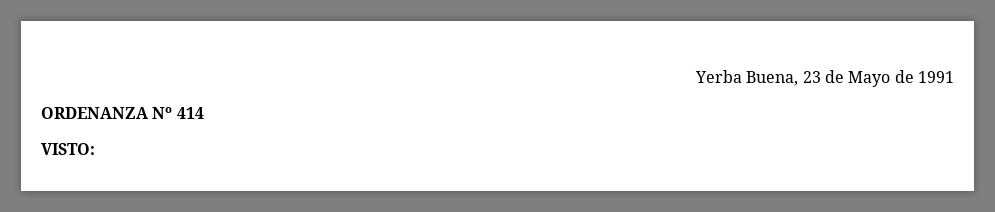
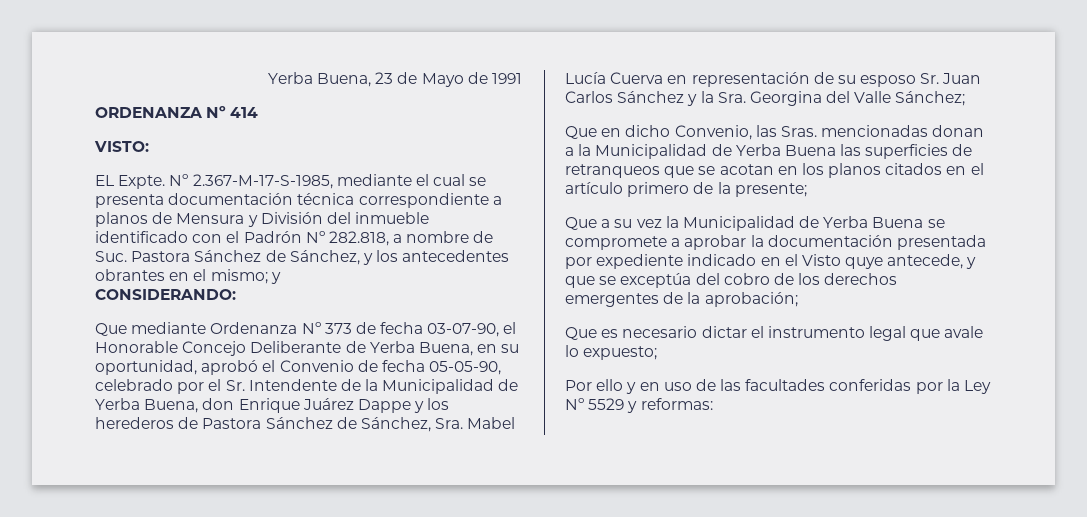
(95, 149) none -> [95,174,487,189] [95,193,502,208] [95,212,430,227] [95,231,494,246] [95,250,510,265] [95,269,281,284] [95,289,236,300] [95,322,517,337] [95,341,520,356] [95,360,502,375] [95,379,519,394] [95,398,450,413] [95,417,516,432] [565,72,982,87] [565,91,966,106] [565,125,985,140] [565,144,973,159] [565,163,984,178] [565,182,807,197] [565,216,945,231] [565,235,986,250] [565,254,977,269] [565,273,898,288] [565,292,798,307] [565,326,984,341] [565,345,658,360] [565,379,992,394] [565,398,713,413] // EL Expte. Nº 2.367-M-17-S-1985, mediante el cual se presenta documentación técnica correspondiente a planos de Mensura y División del inmueble identificado con el Padrón Nº 282.818, a nombre de Suc. Pastora Sánchez de Sánchez, y los antecedentes obrantes en el mismo; y // CONSIDERANDO: // Que mediante Ordenanza Nº 373 de fecha 03-07-90, el Honorable Concejo Deliberante de Yerba Buena, en su oportunidad, aprobó el Convenio de fecha 05-05-90, celebrado por el Sr. Intendente de la Municipalidad de Yerba Buena, don Enrique Juárez Dappe y los herederos de Pastora Sánchez de Sánchez, Sra. Mabel Lucía Cuerva en representación de su esposo Sr. Juan Carlos Sánchez y la Sra. Georgina del Valle Sánchez; // Que en dicho Convenio, las Sras. mencionadas donan a la Municipalidad de Yerba Buena las superficies de retranqueos que se acotan en los planos citados en el artículo primero de la presente; // Que a su vez la Municipalidad de Yerba Buena se compromete a aprobar la documentación presentada por expediente indicado en el Visto quye antecede, y que se exceptúa del cobro de los derechos emergentes de la aprobación; // Que es necesario dictar el instrumento legal que avale lo expuesto; // Por ello y en uso de las facultades conferidas por la Ley Nº 5529 y reformas:

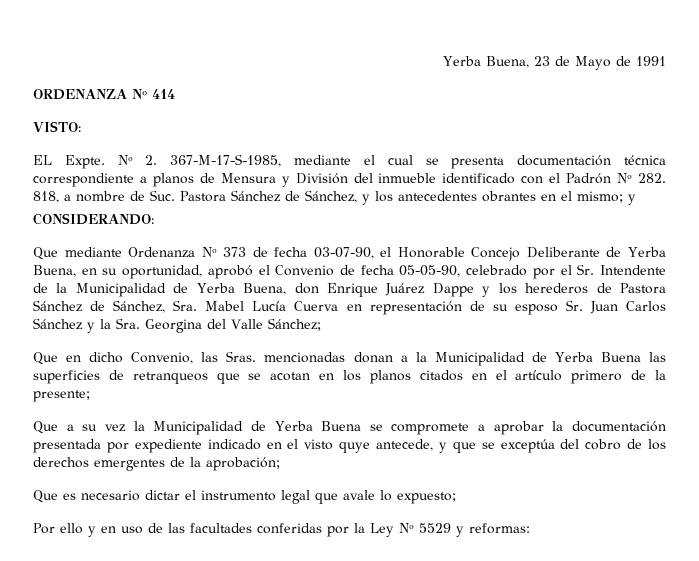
[192,174,333,189] 2.367-M-17-S-1985, -> [145,154,282,167] 2. 367-M-17-S-1985,
[328,231,389,246] 282.818, -> [638,173,667,183] [33,191,59,203] 282. 818,
[801,254,841,266] Visto -> [304,439,334,450] visto

